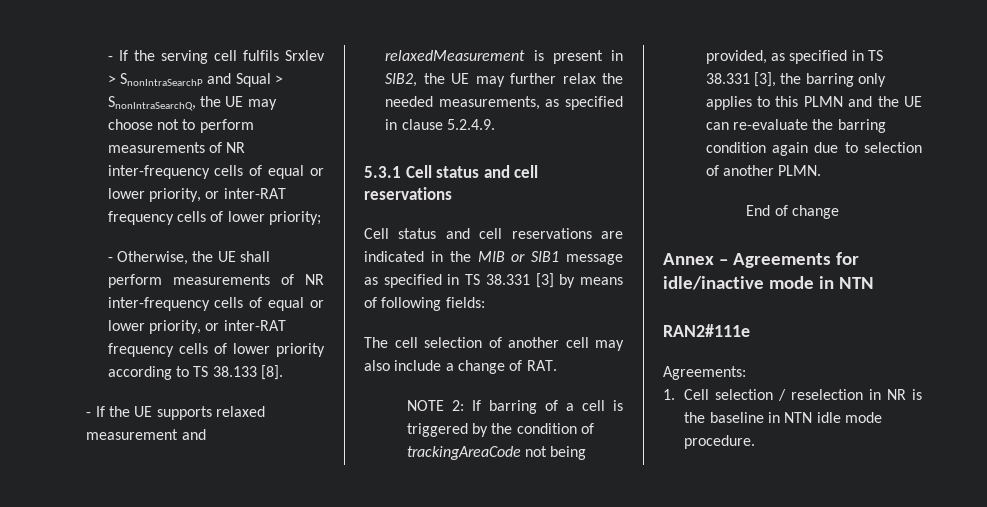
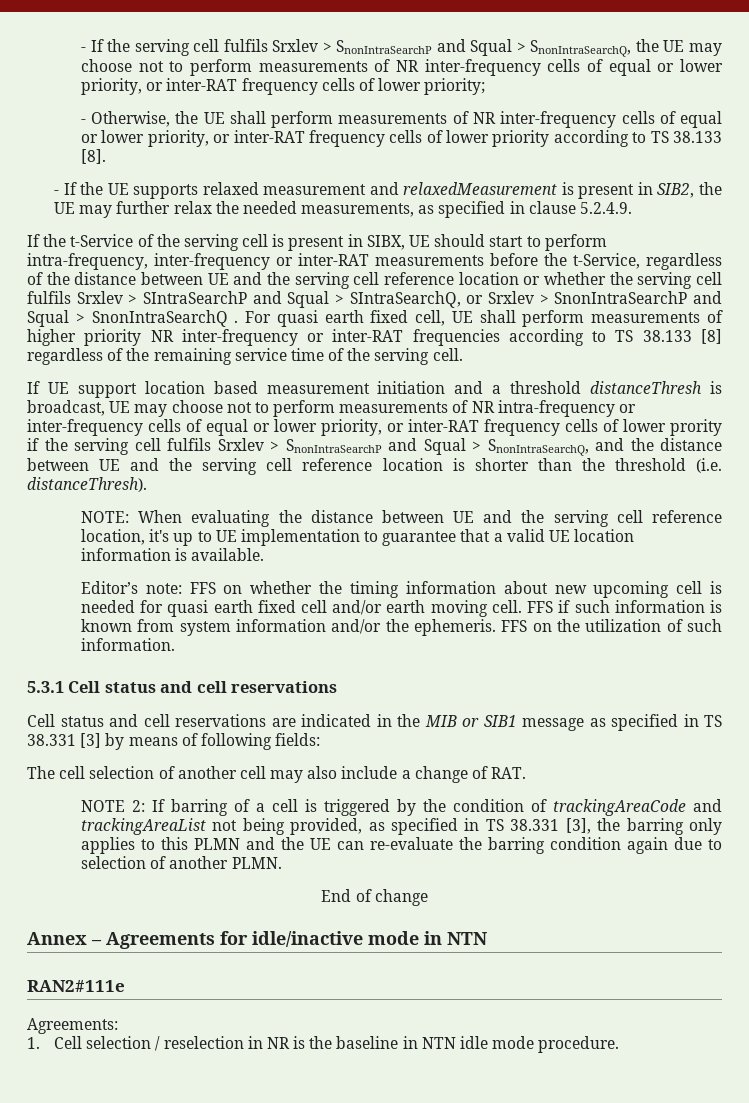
(495, 124) none -> [27,234,607,251] [27,253,722,270] [27,272,722,289] [27,291,722,308] [27,310,723,327] [27,329,722,346] [27,348,463,365] [27,381,722,398] [27,400,637,417] [27,419,722,436] [27,438,722,456] [27,458,723,475] [27,477,147,492] [80,510,722,527] [80,529,635,546] [80,548,265,561] [80,581,723,598] [80,600,722,617] [80,619,722,636] [80,638,175,651] // If the t-Service of the serving cell is present in SIBX, UE should start to perform intra-frequency, inter-frequency or inter-RAT measurements before the t-Service, regardless of the distance between UE and the serving cell reference location or whether the serving cell fulfils Srxlev > SIntraSearchP and Squal > SIntraSearchQ, or Srxlev > SnonIntraSearchP and Squal > SnonIntraSearchQ . For quasi earth fixed cell, UE shall perform measurements of higher priority NR inter-frequency or inter-RAT frequencies according to TS 38.133 [8] regardless of the remaining service time of the serving cell. // If UE support location based measurement initiation and a threshold distanceThresh is broadcast, UE may choose not to perform measurements of NR intra-frequency or inter-frequency cells of equal or lower priority, or inter-RAT frequency cells of lower prority if the serving cell fulfils Srxlev > SnonIntraSearchP and Squal > SnonIntraSearchQ, and the distance between UE and the serving cell reference location is shorter than the threshold (i.e. distanceThresh). // NOTE: When evaluating the distance between UE and the serving cell reference location, it's up to UE implementation to guarantee that a valid UE location information is available. // Editor’s note: FFS on whether the timing information about new upcoming cell is needed for quasi earth fixed cell and/or earth moving cell. FFS if such information is known from system information and/or the ephemeris. FFS on the utilization of such information.
(521, 453) none -> [693,799,723,812] [80,818,206,835] and trackingAreaList

